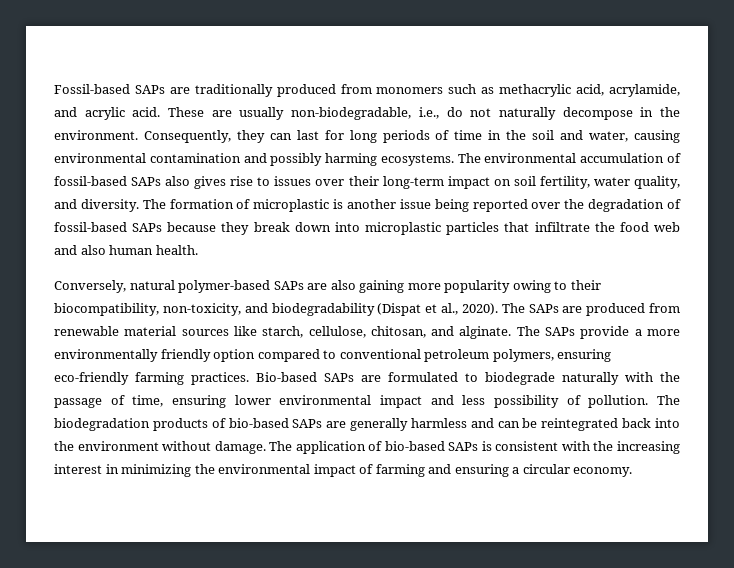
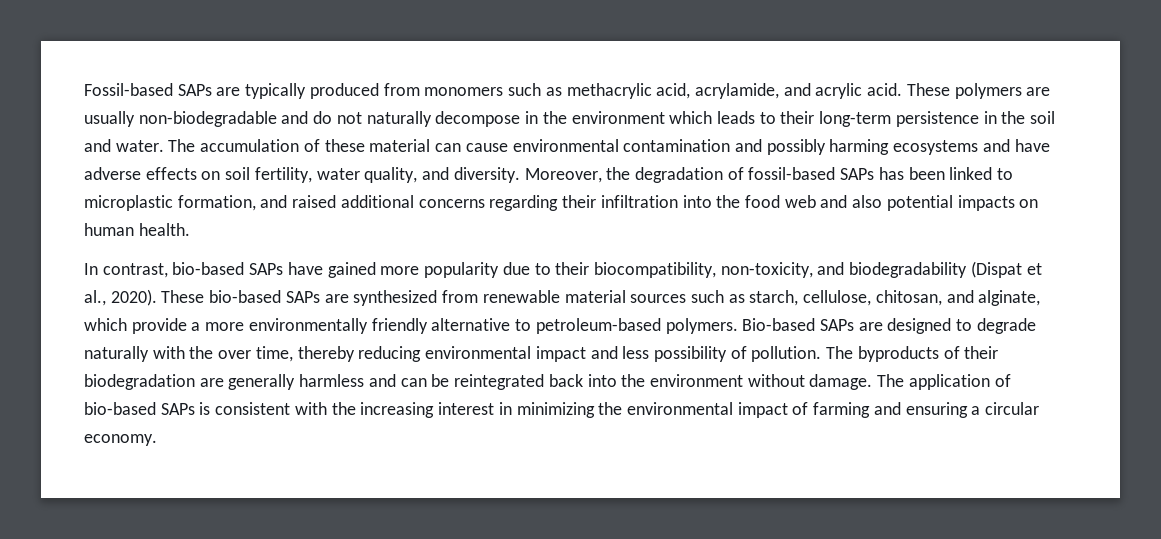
[194,84,273,97] traditionally -> [245,83,307,99] typically
(205, 112) none -> [954,83,1022,99] polymers
[291,107,439,120] non-biodegradable, i.e., -> [138,111,309,127] non-biodegradable and
[54,130,680,143] environment. Consequently, they can last for long periods of time in the soil and water, causing -> [571,111,1056,127] [84,139,508,152] environment which leads to their long-term persistence in the soil and water. The accumulation of these material can cause
[380,153,681,166] [54,176,490,189] ecosystems. The environmental accumulation of fossil-based SAPs also gives rise to issues over their long-term impact -> [893,139,1050,155] [84,167,197,180] ecosystems and have adverse effects
[142,199,561,212] The formation of microplastic is another issue being reported over -> [524,168,602,183] Moreover,
[167,222,590,235] because they break down into microplastic particles that infiltrate -> [878,167,1014,180] [84,195,712,211] has been linked to microplastic formation, and raised additional concerns regarding their infiltration into
(106, 250) none -> [886,195,1039,211] potential impacts on
[54,280,405,293] Conversely, natural polymer-based SAPs are also gaining -> [84,262,376,278] In contrast, bio-based SAPs have gained
[512,280,551,293] owing -> [502,262,530,275] due
[501,303,646,316] The SAPs are produced -> [161,290,438,306] These bio-based SAPs are synthesized
[233,326,257,336] like -> [690,290,745,303] such as
[459,326,576,339] alginate. The SAPs -> [978,290,1041,306] [84,318,127,331] alginate, which
[213,349,612,362] [54,372,680,385] [54,395,271,408] option compared to conventional petroleum polymers, ensuring eco-friendly farming practices. Bio-based SAPs are formulated to biodegrade naturally with the passage of time, ensuring lower -> [431,318,1036,334] [84,346,422,362] alternative to petroleum-based polymers. Bio-based SAPs are designed to degrade naturally with the over time, thereby reducing
[54,418,323,431] biodegradation products of bio-based SAPs -> [857,346,999,362] [84,374,195,390] byproducts of their biodegradation

